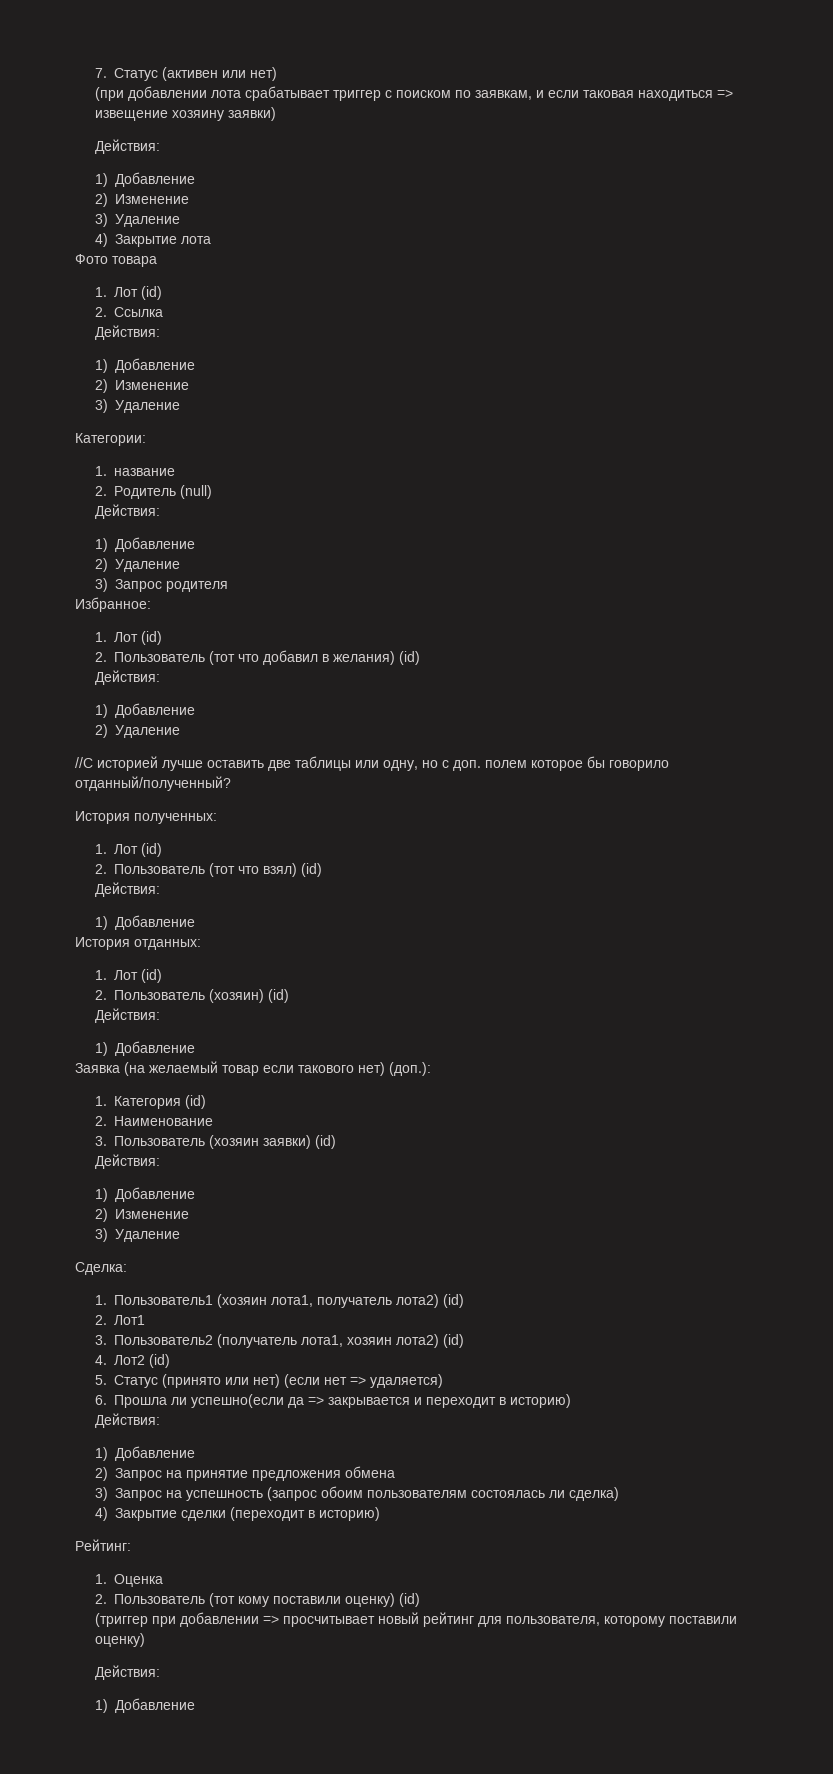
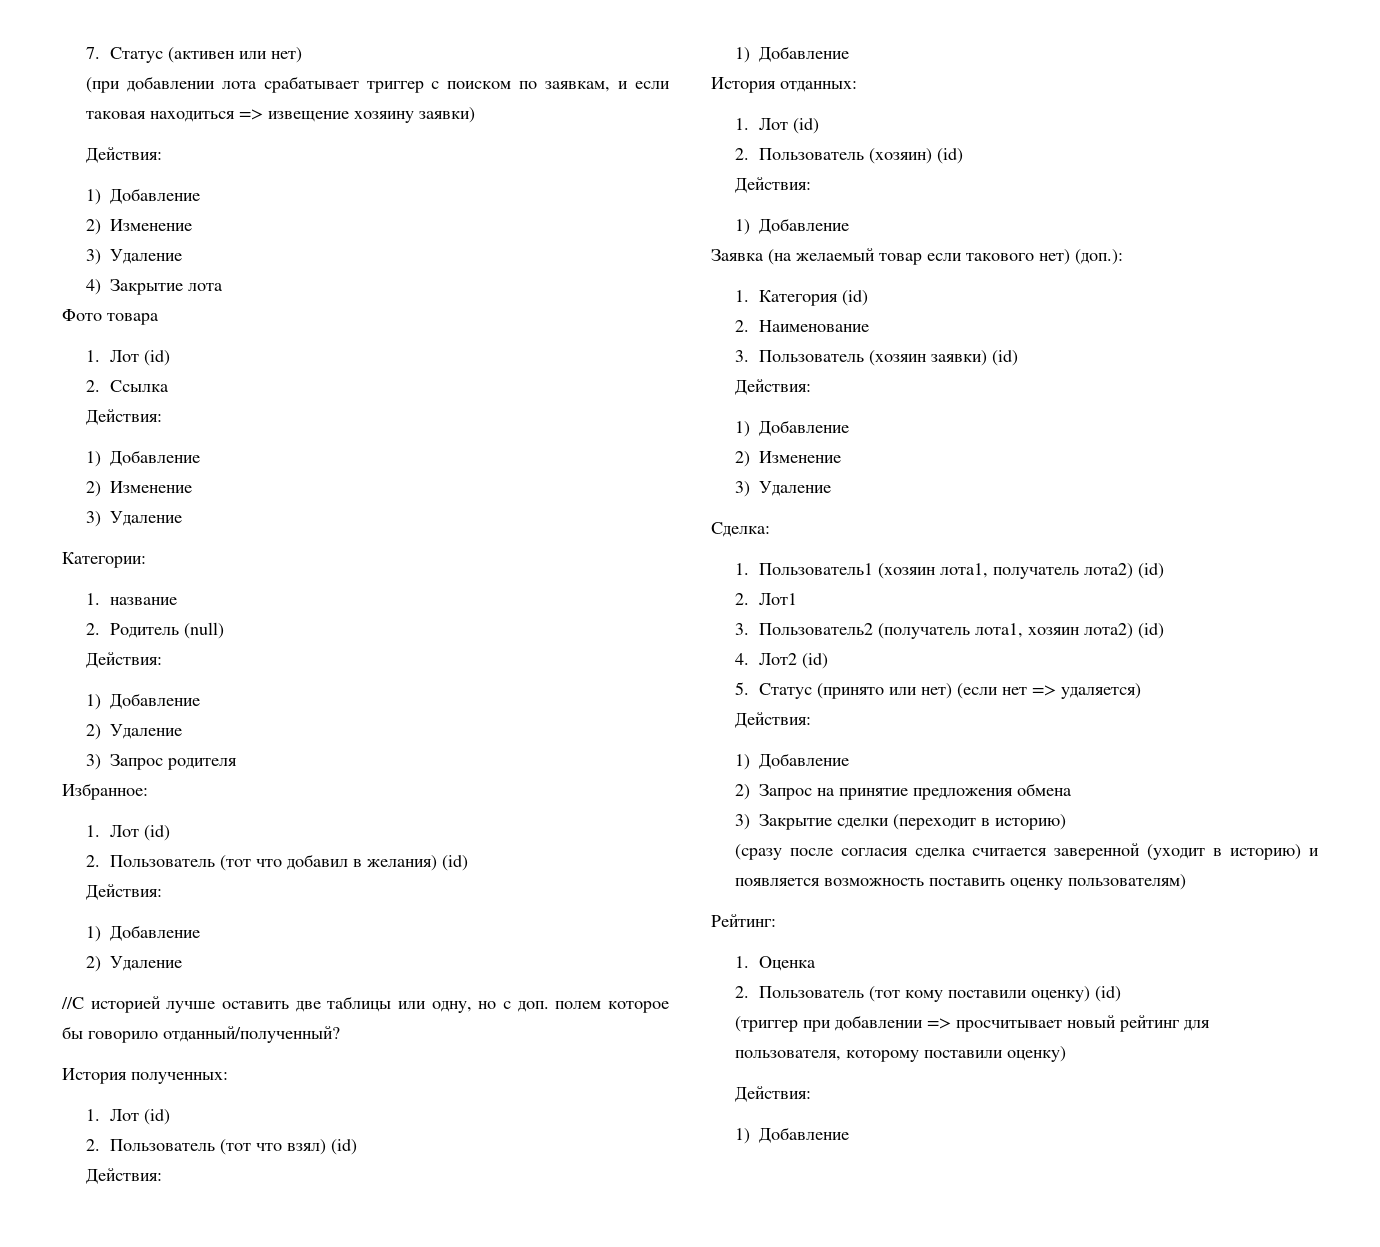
[94,1394,572,1408] // 6. Прошла ли успешно(если да => закрывается и переходит в историю) -> (1141, 691) none
[114,1486,619,1501] [94,1507,108,1521] Запрос на успешность (запрос обоим пользователям состоялась ли сделка) // 4) -> (750, 822) none
(380, 1514) none -> [734,843,1319,860] [734,874,1186,890] // (сразу после согласия сделка считается заверенной (уходит в историю) и появляется возможность поставить оценку пользователям)

